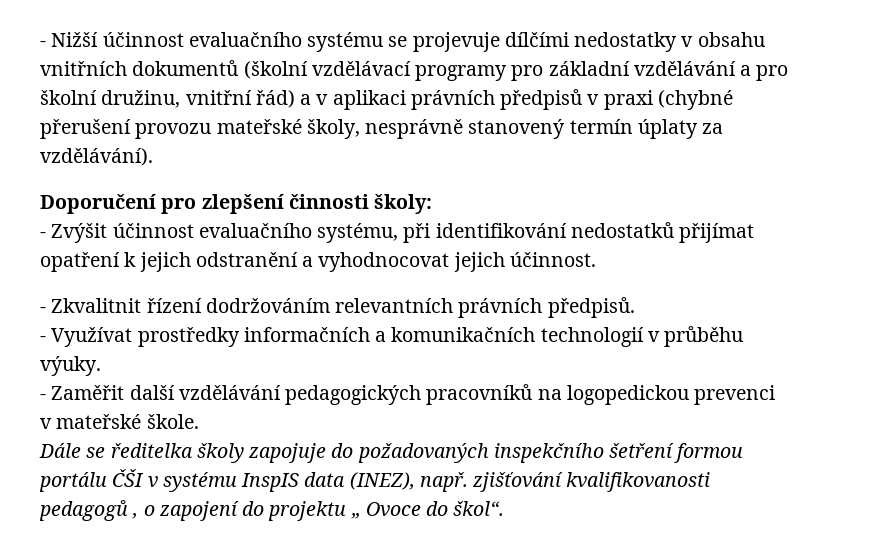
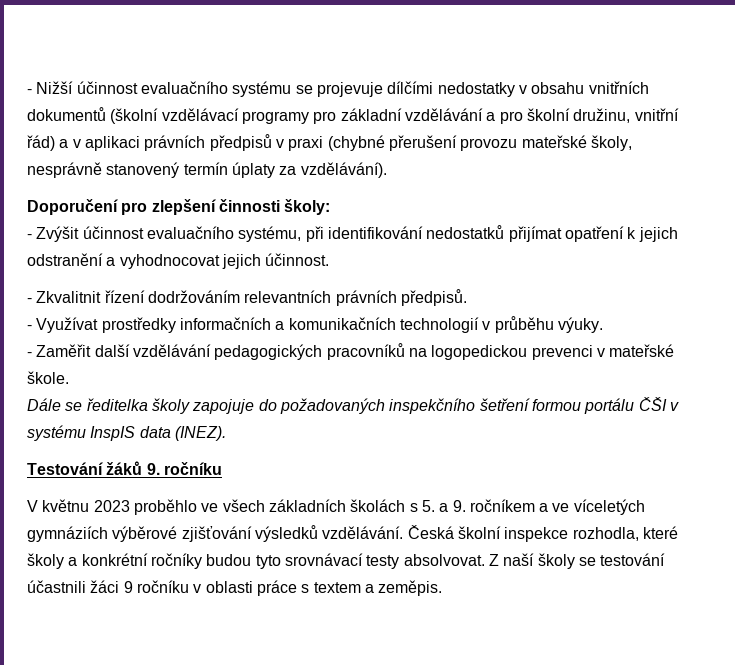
[349,472,711,492] [39,500,505,521] (INEZ), např. zjišťování kvalifikovanosti pedagogů , o zapojení do projektu „ Ovoce do škol“. -> [174,426,226,441] [27,461,222,475] [27,499,645,515] [27,525,678,542] [27,553,666,569] [27,580,443,596] (INEZ). // Testování žáků 9. ročníku // V květnu 2023 proběhlo ve všech základních školách s 5. a 9. ročníkem a ve víceletých gymnáziích výběrové zjišťování výsledků vzdělávání. Česká školní inspekce rozhodla, které školy a konkrétní ročníky budou tyto srovnávací testy absolvovat. Z naší školy se testování účastnili žáci 9 ročníku v oblasti práce s textem a zeměpis.

